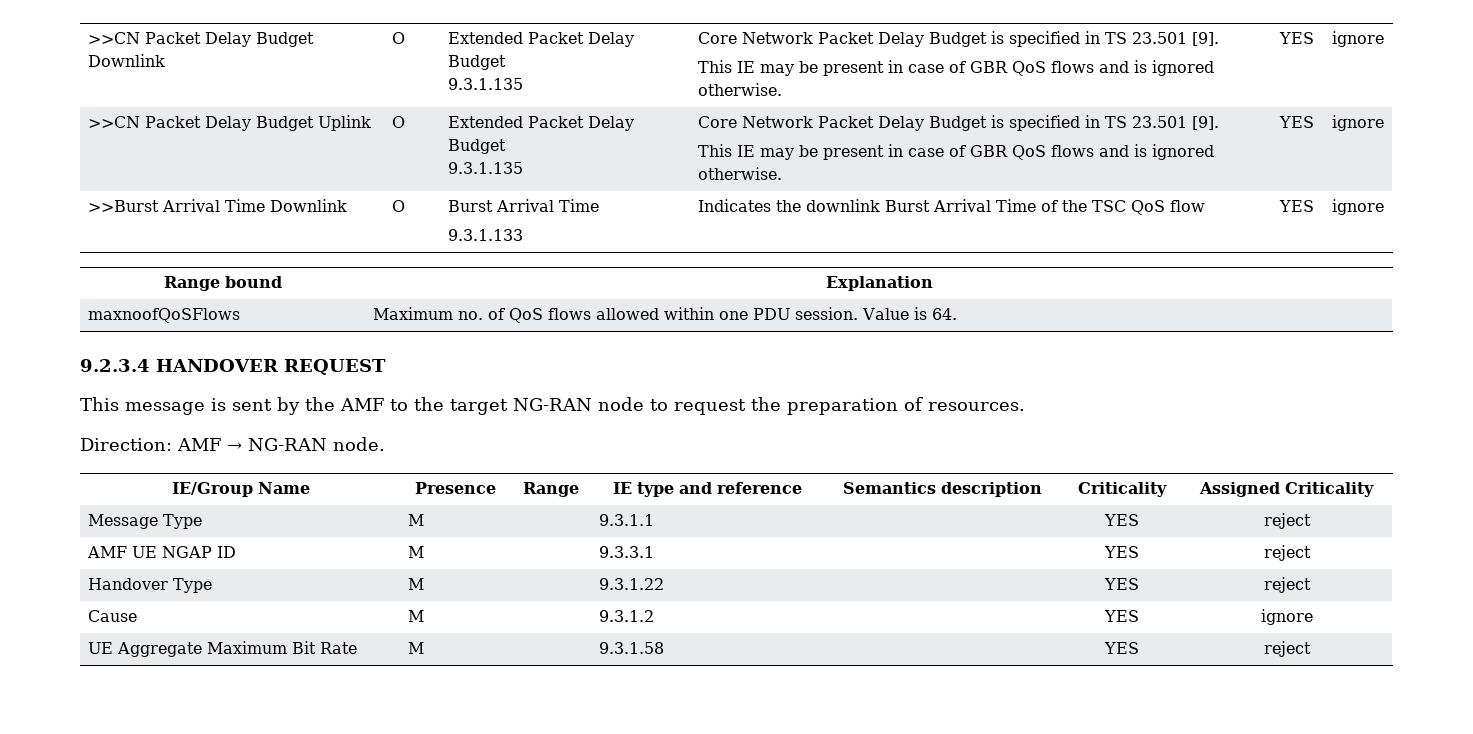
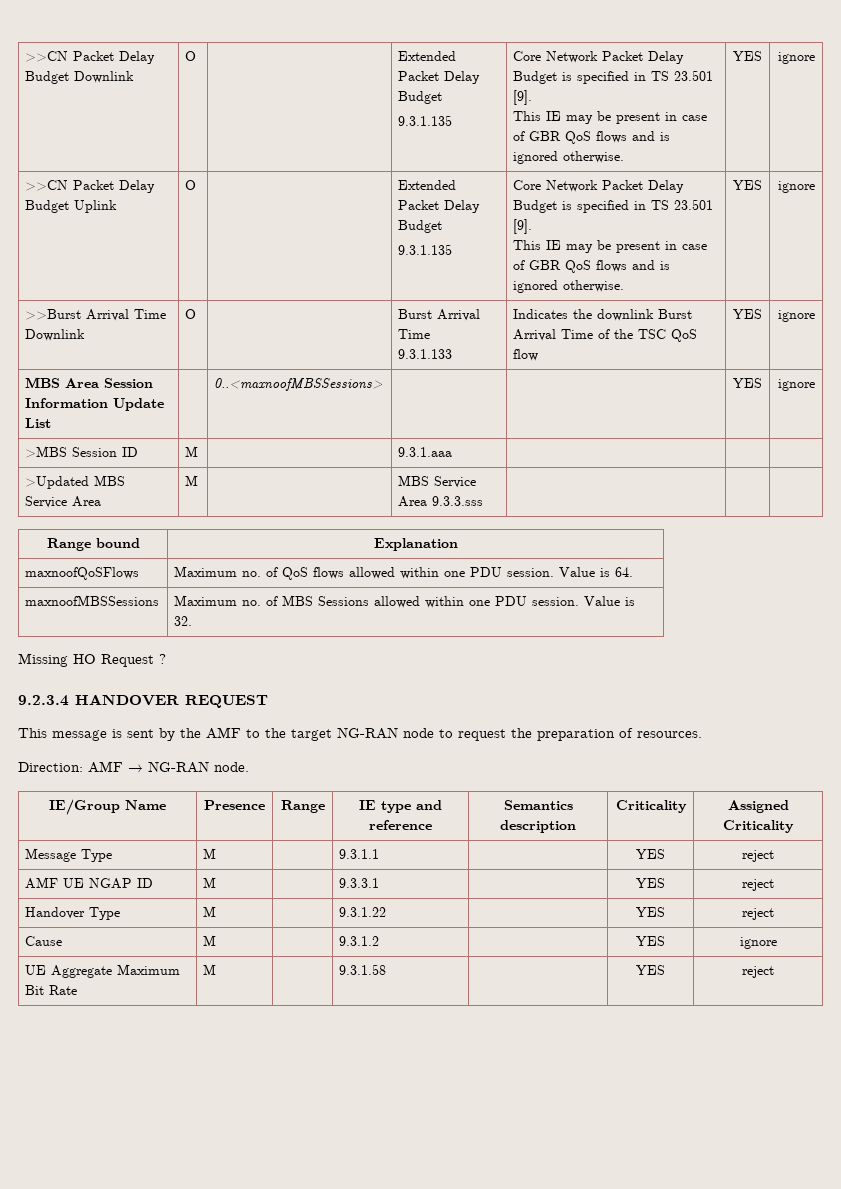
(1384, 207) none -> [25,377,154,388] [25,398,165,411] [25,418,52,428] [214,378,384,391] [733,378,762,388] [777,379,815,391] [25,446,139,458] [185,446,199,457] [398,447,453,457] [25,475,126,489] [25,496,102,508] [185,475,199,486] [398,475,477,488] [398,496,484,507] // MBS Area Session Information Update List | | 0..<maxnoofMBSSessions> | | | YES | ignore // >MBS Session ID | M | | 9.3.1.aaa | | | // >Updated MBS Service Area | M | | MBS Service Area 9.3.3.sss | | |
(958, 314) none -> [25,595,160,606] [174,595,636,608] [174,616,193,626] [18,653,166,667] // maxnoofMBSSessions | Maximum no. of MBS Sessions allowed within one PDU session. Value is 32. // Missing HO Request ?

